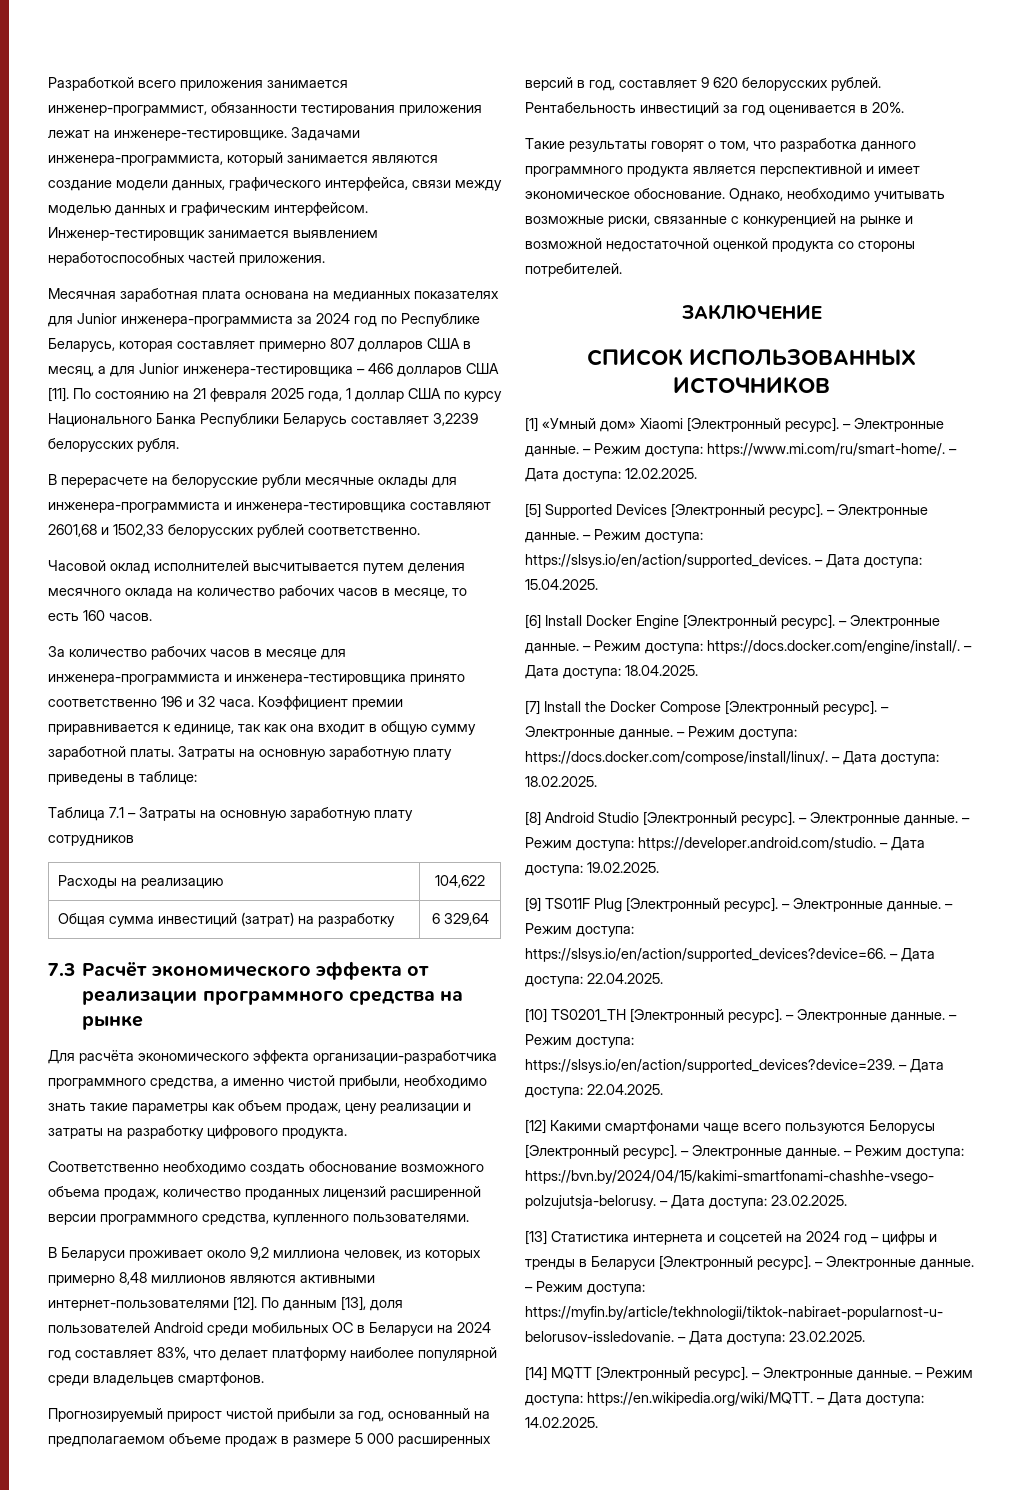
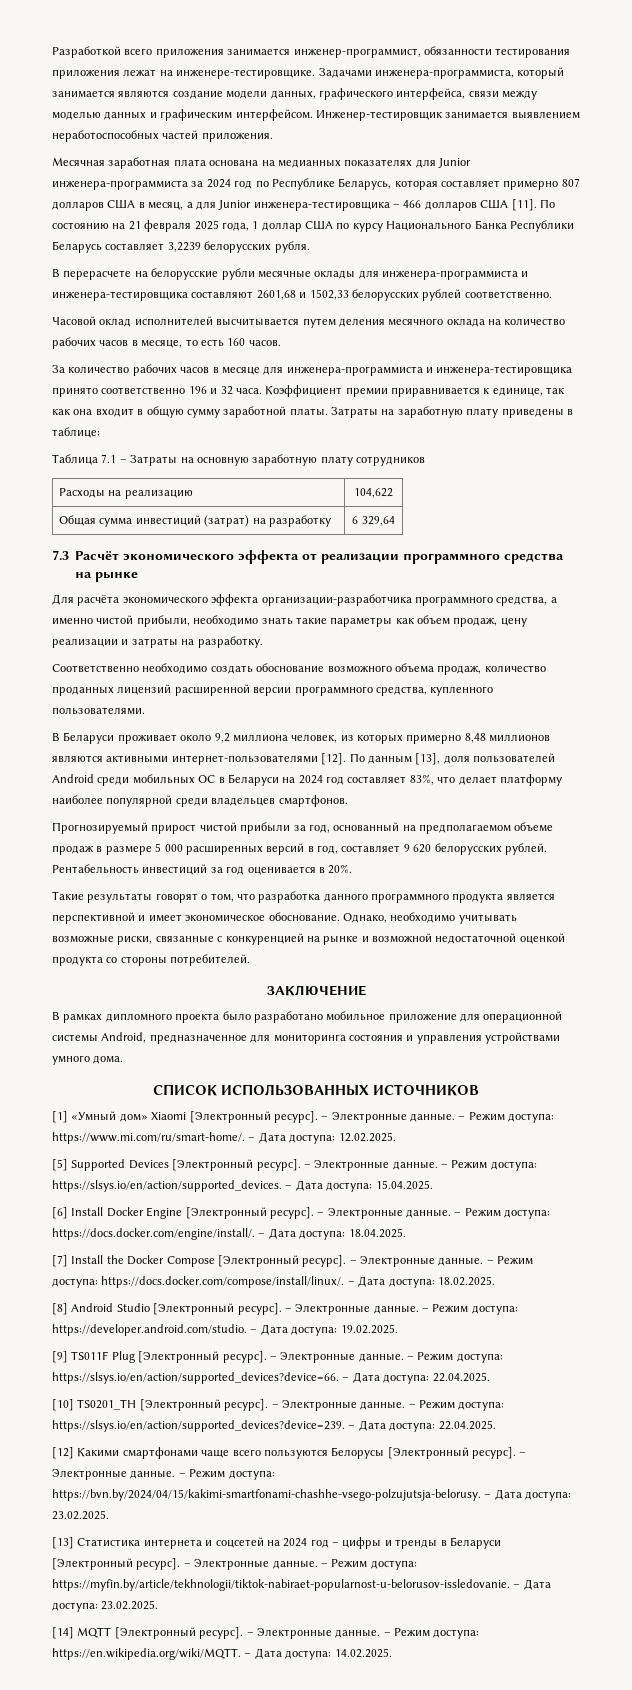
[259,749,325,760] основную -> (395, 412) none
[127,1125,347,1139] разработку цифрового продукта. -> [197,636,263,648] разработку.
(822, 312) none -> [52,1011,563,1023] [52,1032,560,1044] [52,1055,124,1065] // В рамках дипломного проекта было разработано мобильное приложение для операционной системы Android, предназначенное для мониторинга состояния и управления устройствами умного дома.

